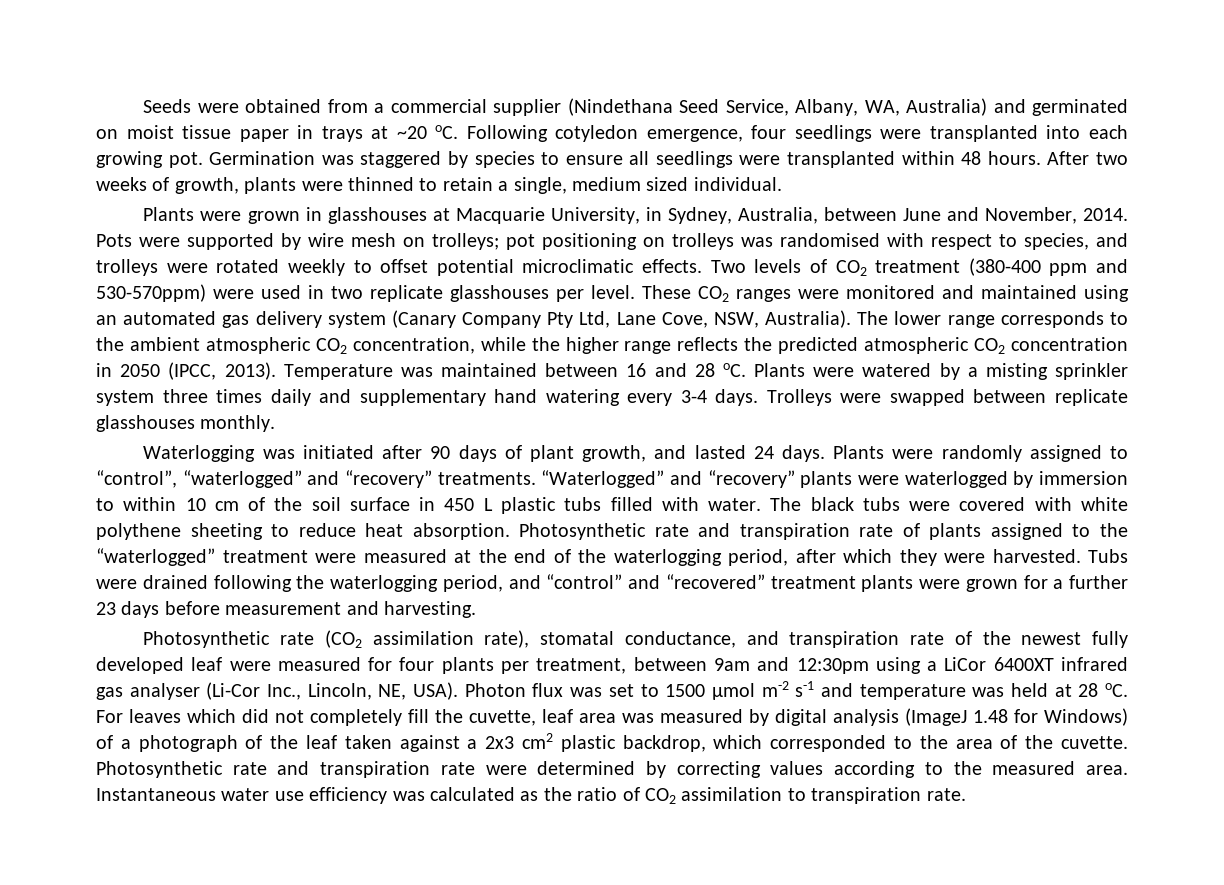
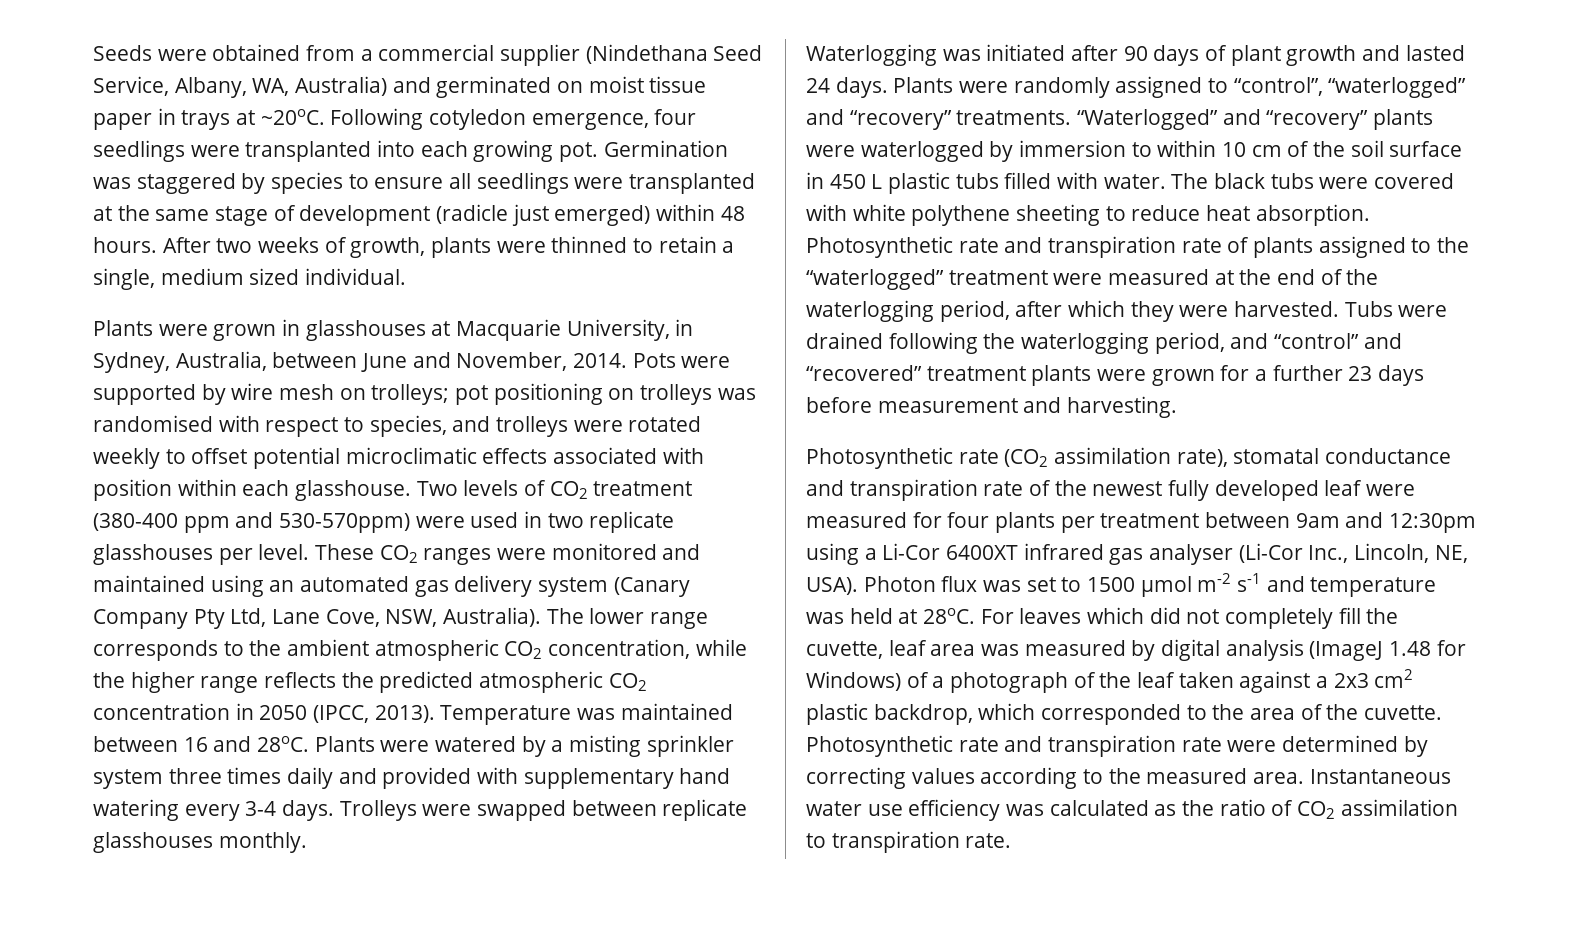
[396,125,459,139] ~20 oC. -> [260,109,325,125] ~20oC.
(896, 159) none -> [93,204,651,226] at the same stage of development (radicle just emerged)
[642,259,702,273] effects. -> [482,447,704,464] [93,479,412,501] effects associated with position within each glasshouse.
[694,363,746,377] 28 oC. -> [257,736,310,752] 28oC.
(352, 396) none -> [382,767,519,789] provided with
[582,445,647,462] growth, -> [1286,45,1357,66] growth
[624,631,736,648] conductance, -> [1325,448,1452,464] conductance
[536,658,627,674] treatment, -> [1100,513,1200,528] treatment
[944,657,987,671] LiCor -> [882,543,941,560] Li-Cor
[1078,683,1128,697] 28 oC. -> [923,608,976,624] 28oC.

